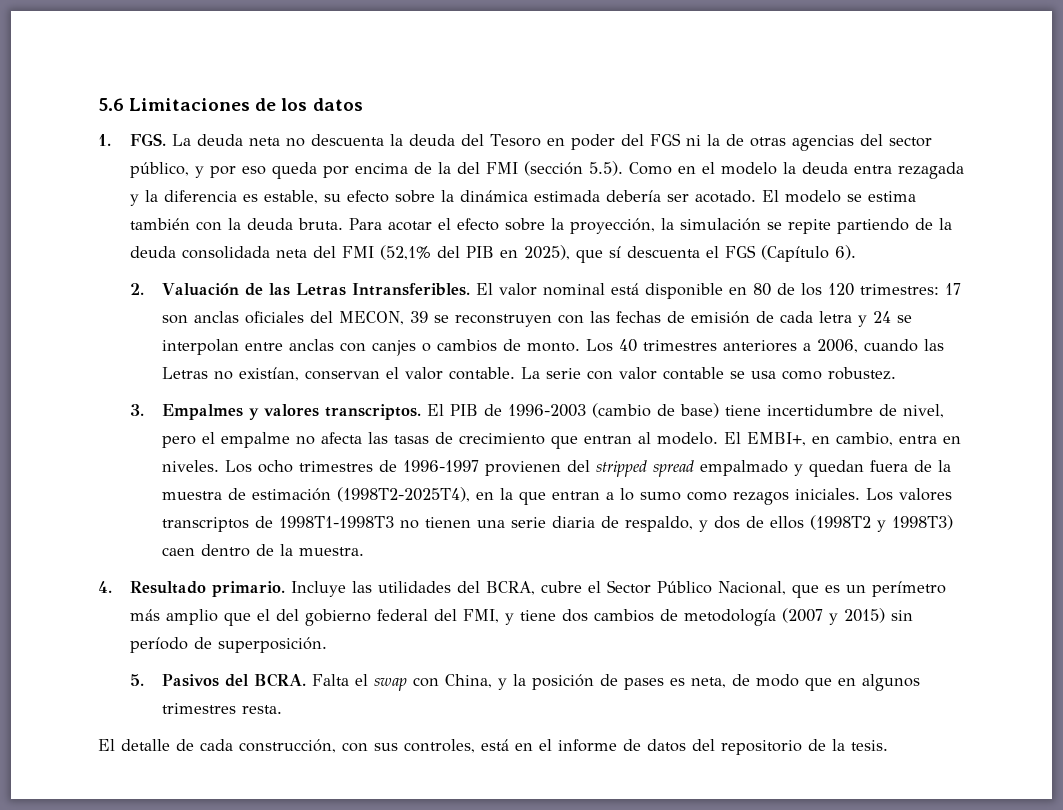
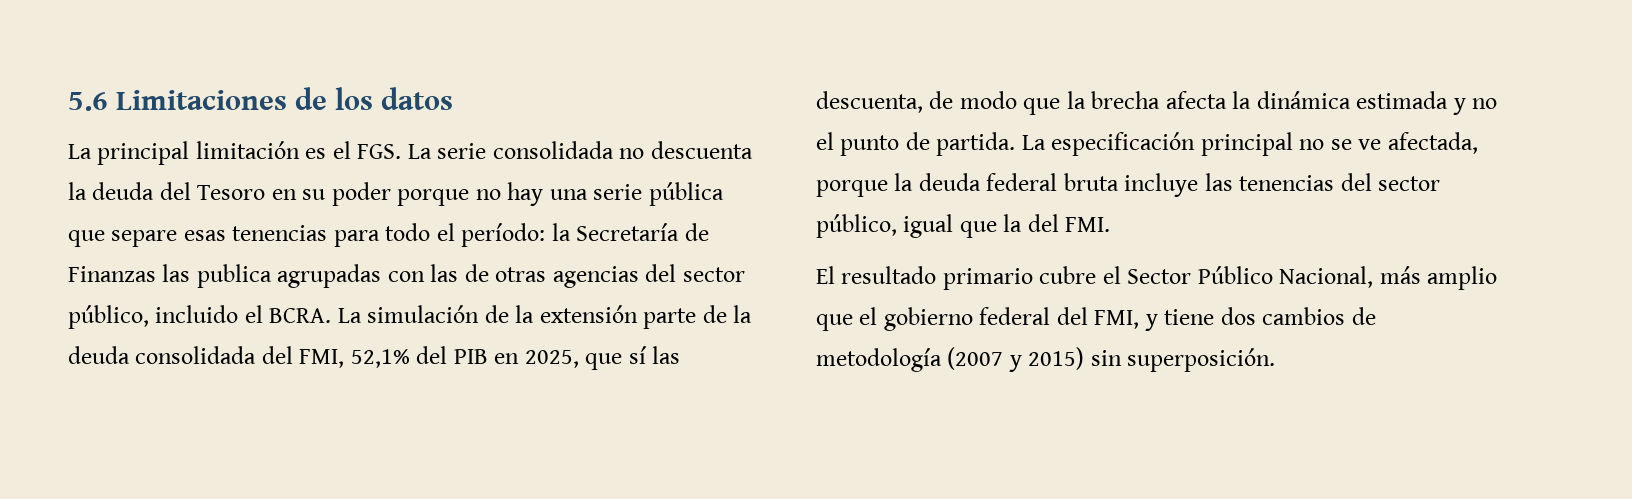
[98,133,280,146] 1. FGS. La deuda neta -> [68,141,614,165] La principal limitación es el FGS. La serie consolidada
[570,133,720,150] poder del FGS ni la -> [302,182,724,206] [68,223,709,247] [68,264,459,288] su poder porque no hay una serie pública que separe esas tenencias para todo el período: la Secretaría de Finanzas las publica agrupadas con las
[194,161,964,179] [129,190,916,206] [129,218,952,234] [129,245,431,260] y por eso queda por encima de la del FMI (sección 5.5). Como en el modelo la deuda entra rezagada y la diferencia es estable, su efecto sobre la dinámica estimada debería ser acotado. El modelo se estima también con la deuda bruta. Para acotar el efecto sobre la proyección, la simulación se repite partiendo de la deuda consolidada neta del FMI (52,1% -> [155,305,753,329] [68,346,410,368] incluido el BCRA. La simulación de la extensión parte de la deuda consolidada del FMI, 52,1%
[523,245,570,260] 2025), -> [524,350,579,368] 2025,
[626,245,856,262] [129,283,961,299] [161,311,912,327] [161,339,944,356] [161,367,896,381] [129,403,944,420] [161,432,961,449] [161,460,951,477] [161,487,952,505] [161,515,953,532] [161,544,364,557] [98,581,535,597] descuenta el FGS (Capítulo 6). // 2. Valuación de las Letras Intransferibles. El valor nominal está disponible en 80 de los 120 trimestres: 17 son anclas oficiales del MECON, 39 se reconstruyen con las fechas de emisión de cada letra y 24 se interpolan entre anclas con canjes o cambios de monto. Los 40 trimestres anteriores a 2006, cuando las Letras no existían, conservan el valor contable. La serie con valor contable se usa como robustez. // 3. Empalmes y valores transcriptos. El PIB de 1996-2003 (cambio de base) tiene incertidumbre de nivel, pero el empalme no afecta las tasas de crecimiento que entran al modelo. El EMBI+, en cambio, entra en niveles. Los ocho trimestres de 1996-1997 provienen del stripped spread empalmado y quedan fuera de la muestra de estimación (1998T2-2025T4), en la que entran a lo sumo como rezagos iniciales. Los valores transcriptos de 1998T1-1998T3 no tienen una serie diaria de respaldo, y dos de ellos (1998T2 y 1998T3) caen dentro de la muestra. // 4. Resultado primario. Incluye las utilidades del BCRA, -> [652,346,681,364] [816,91,1498,115] [816,132,1478,156] [816,173,1441,197] [816,214,1111,238] [816,266,1033,290] las descuenta, de modo que la brecha afecta la dinámica estimada y no el punto de partida. La especificación principal no se ve afectada, porque la deuda federal bruta incluye las tenencias del sector público, igual que la del FMI. // El resultado primario
[791,581,946,598] que es un perímetro -> (1374, 277) none
[275,609,299,621] del -> (878, 316) none
[129,637,212,653] período de -> (1122, 358) none
[129,673,920,691] [161,703,282,714] [98,739,888,755] // 5. Pasivos del BCRA. Falta el swap con China, y la posición de pases es neta, de modo que en algunos trimestres resta. // El detalle de cada construcción, con sus controles, está en el informe de datos del repositorio de la tesis. -> (1276, 360) none

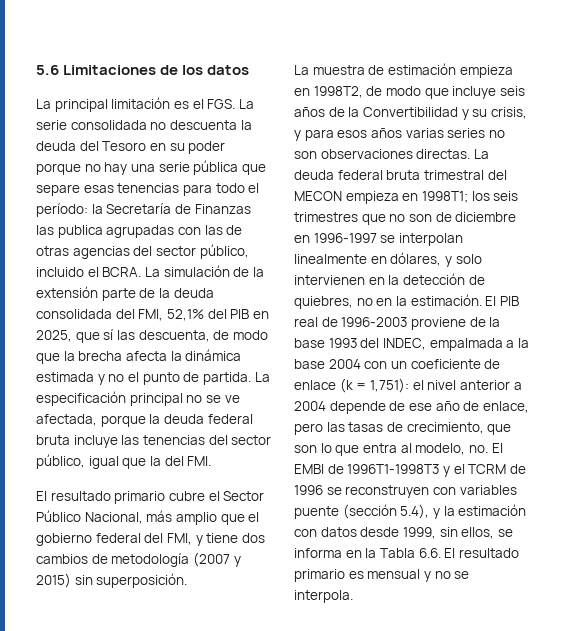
(1276, 360) none -> [294,63,513,78] [294,86,525,99] [294,107,527,120] [294,128,505,141] [294,149,489,159] [294,170,507,180] [294,191,519,204] [294,212,517,225] [294,233,463,246] [294,252,482,267] [294,273,485,285] [294,294,519,309] [294,317,501,330] [294,338,529,351] [294,359,501,369] [294,378,522,393] [294,401,529,414] [294,422,512,435] [294,443,503,456] [294,464,526,477] [294,485,517,498] [294,504,527,519] [294,527,513,539] [294,548,519,558] [294,569,470,582] [294,590,353,603] // La muestra de estimación empieza en 1998T2, de modo que incluye seis años de la Convertibilidad y su crisis, y para esos años varias series no son observaciones directas. La deuda federal bruta trimestral del MECON empieza en 1998T1; los seis trimestres que no son de diciembre en 1996-1997 se interpolan linealmente en dólares, y solo intervienen en la detección de quiebres, no en la estimación. El PIB real de 1996-2003 proviene de la base 1993 del INDEC, empalmada a la base 2004 con un coeficiente de enlace (k = 1,751): el nivel anterior a 2004 depende de ese año de enlace, pero las tasas de crecimiento, que son lo que entra al modelo, no. El EMBI de 1996T1-1998T3 y el TCRM de 1996 se reconstruyen con variables puente (sección 5.4), y la estimación con datos desde 1999, sin ellos, se informa en la Tabla 6.6. El resultado primario es mensual y no se interpola.

